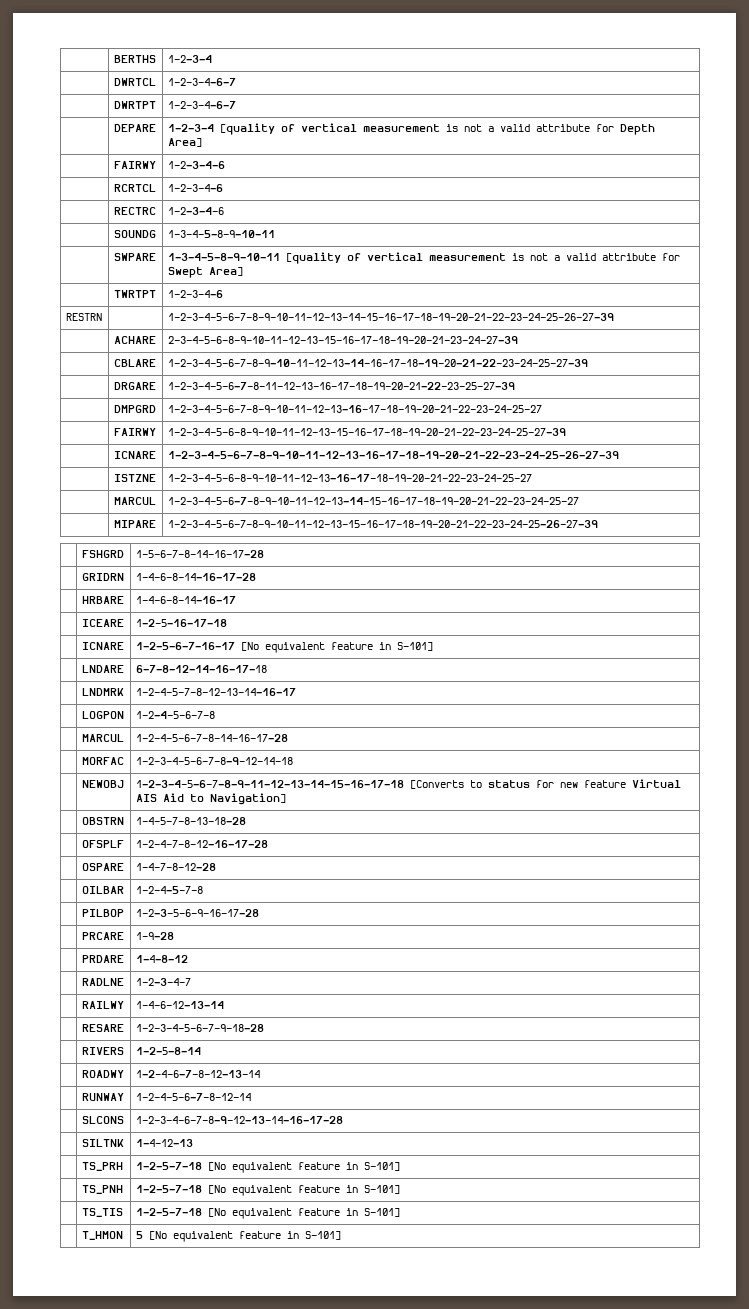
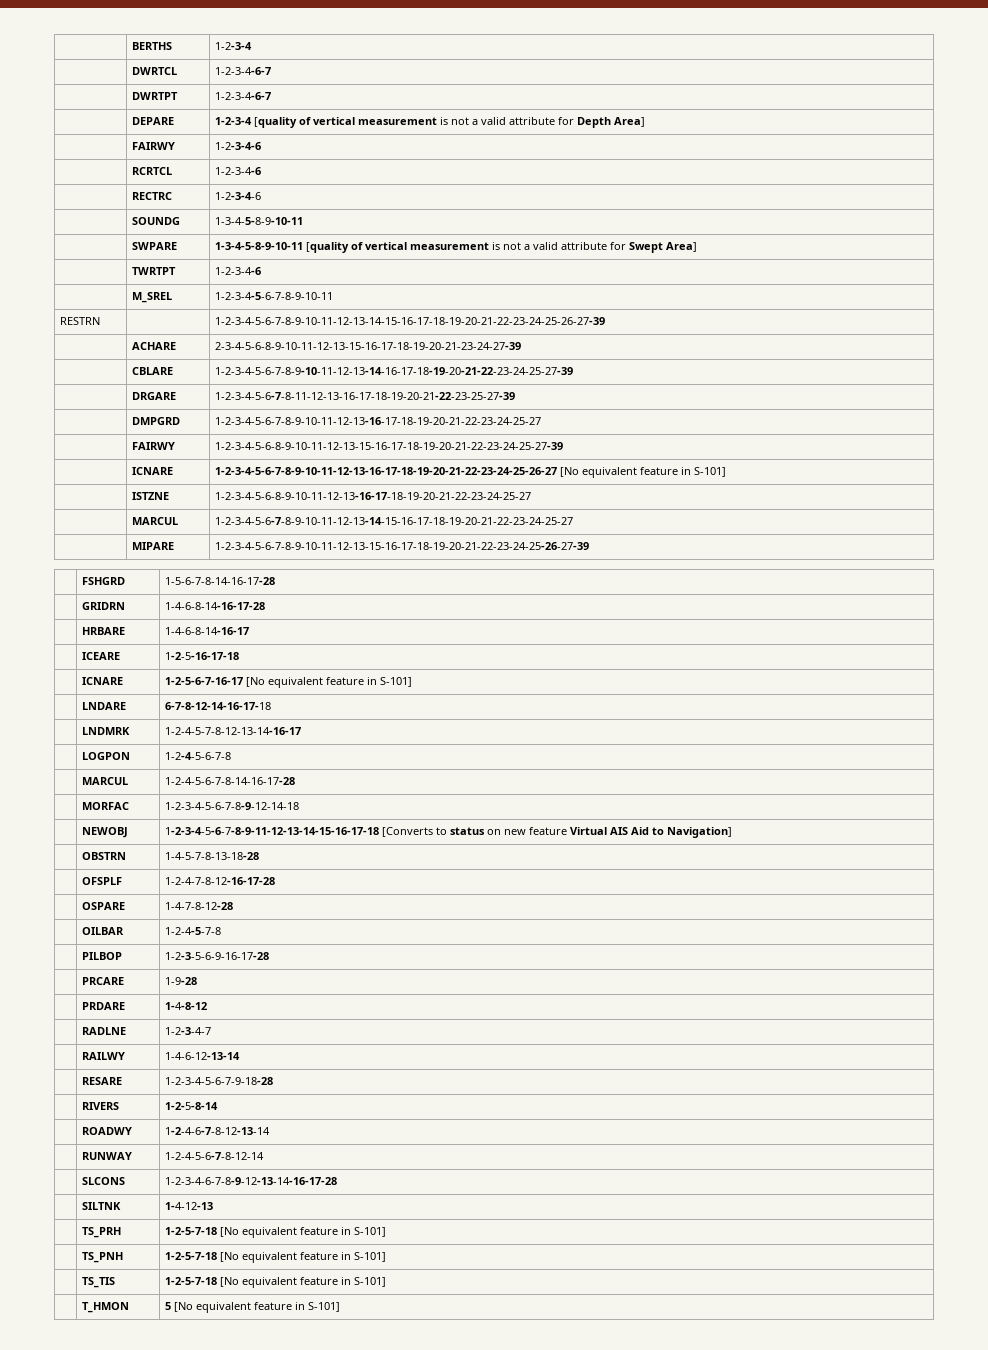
(223, 294) none -> [131,292,172,303] [214,292,333,300] // | M_SREL | 1-2-3-4-5-6-7-8-9-10-11
[167,451,619,459] 1-2-3-4-5-6-7-8-9-10-11-12-13-16-17-18-19-20-21-22-23-24-25-26-27-39 -> [214,467,726,478] 1-2-3-4-5-6-7-8-9-10-11-12-13-16-17-18-19-20-21-22-23-24-25-26-27 [No equivalent feature in S-101]
[535,780,554,788] for -> [486,829,501,835] on

